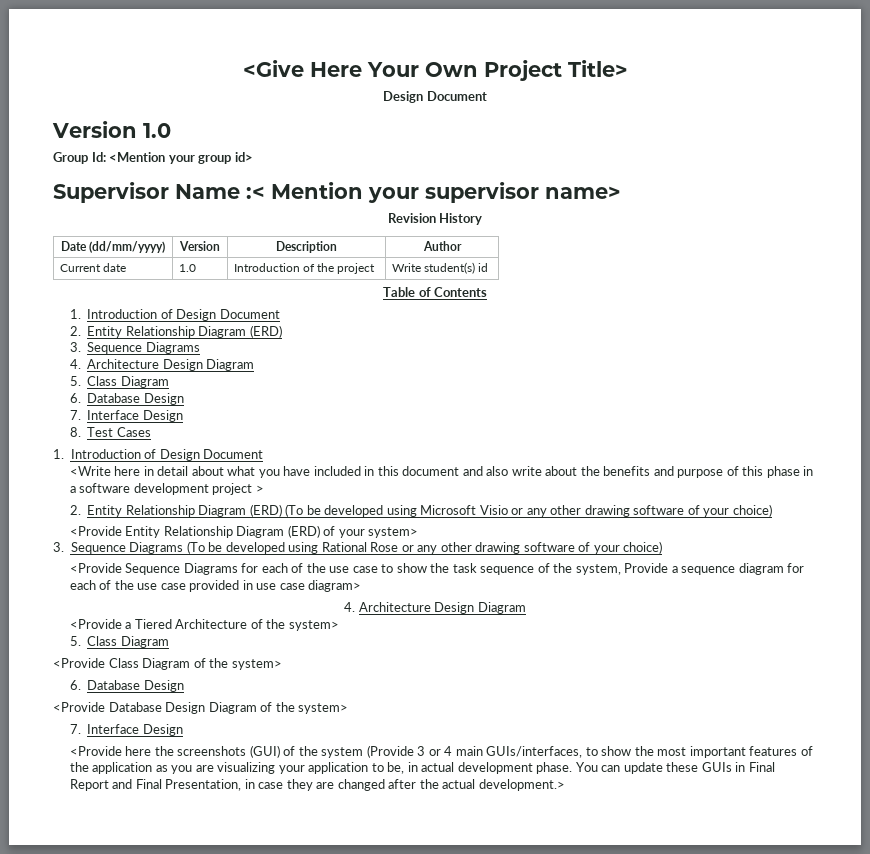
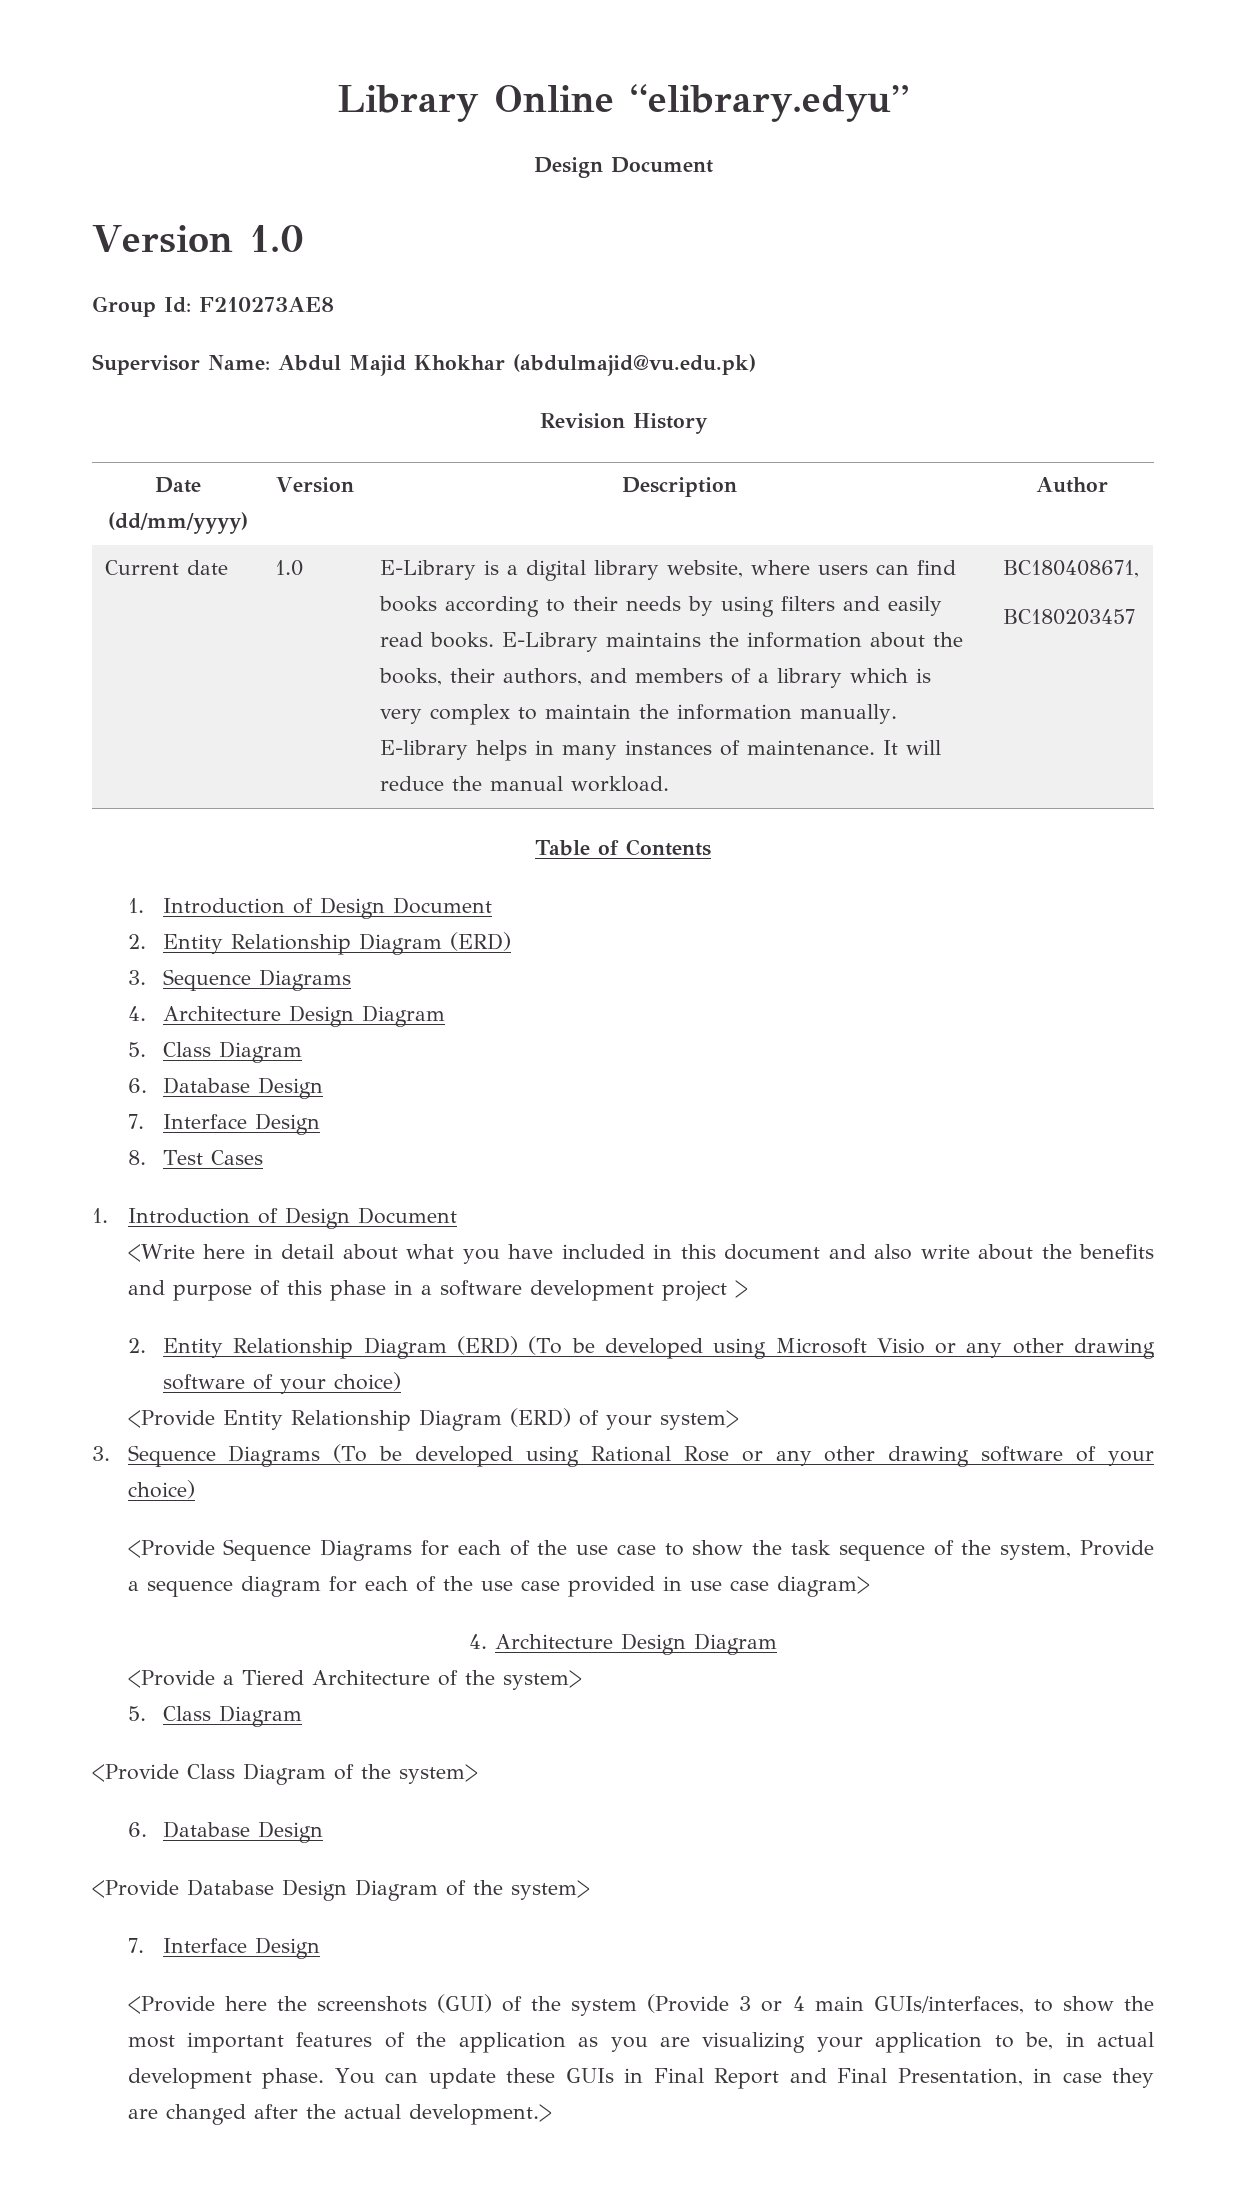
[242,60,628,81] <Give Here Your Own Project Title> -> [337,84,910,122] Library Online “elibrary.edyu”
[109,152,253,164] [53,182,621,203] <Mention your group id> // Supervisor Name :< Mention your supervisor name> -> [199,297,334,312] [92,354,756,376] F210273AE8 // Supervisor Name: Abdul Majid Khokhar (abdulmajid@vu.edu.pk)
[233,263,376,274] [391,262,489,274] Introduction of the project | Write student(s) id -> [379,560,956,581] [378,596,942,617] [379,632,963,652] [378,668,931,688] [379,704,897,725] [379,740,941,761] [379,776,669,792] [1002,560,1139,578] [1002,609,1135,625] E-Library is a digital library website, where users can find books according to their needs by using filters and easily read books. E-Library maintains the information about the books, their authors, and members of a library which is very complex to maintain the information manually. E-library helps in many instances of maintenance. It will reduce the manual workload. | BC180408671, // BC180203457

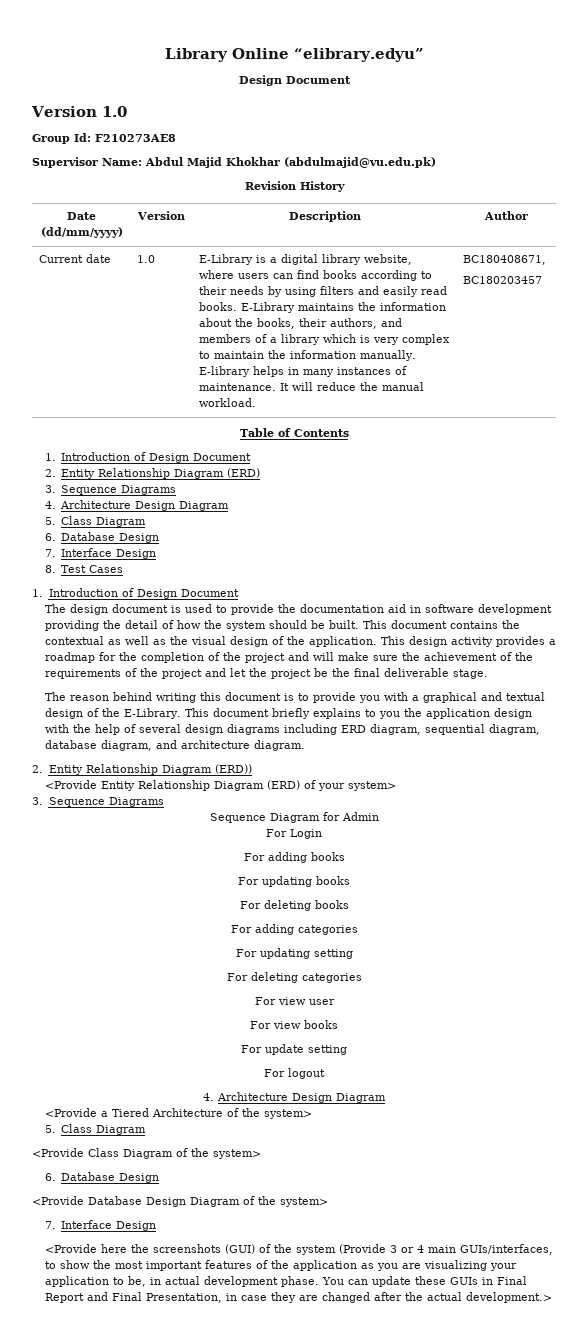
[127,1244,1154,1264] [127,1280,748,1301] [127,1336,1155,1359] [163,1372,402,1394] <Write here in detail about what you have included in this document and also write about the benefits and purpose of this phase in a software development project > // 2. Entity Relationship Diagram (ERD) (To be developed using Microsoft Visio or any other drawing software of your choice) -> [44,604,552,615] [44,620,520,631] [44,636,556,647] [44,652,533,663] [44,668,488,679] [44,692,545,703] [44,708,532,719] [44,724,540,735] [44,740,305,751] [32,764,252,775] The design document is used to provide the documentation aid in software development providing the detail of how the system should be built. This document contains the contextual as well as the visual design of the application. This design activity provides a roadmap for the completion of the project and will make sure the achievement of the requirements of the project and let the project be the final deliverable stage. // The reason behind writing this document is to provide you with a graphical and textual design of the E-Library. This document briefly explains to you the application design with the help of several design diagrams including ERD diagram, sequential diagram, database diagram, and architecture diagram. // 2. Entity Relationship Diagram (ERD))
[333,1444,1154,1467] [127,1480,195,1499] [127,1539,1155,1561] [127,1576,870,1597] (To be developed using Rational Rose or any other drawing software of your choice) // <Provide Sequence Diagrams for each of the use case to show the task sequence of the system, Provide a sequence diagram for each of the use case provided in use case diagram> -> [209,812,379,823] [266,829,322,839] [243,852,345,863] [238,876,350,887] [239,900,349,911] [230,924,358,935] [235,948,353,959] [226,972,362,983] [254,997,335,1005] [250,1020,338,1029] [241,1044,347,1055] [264,1068,325,1079] // Sequence Diagram for Admin // For Login // For adding books // For updating books // For deleting books // For adding categories // For updating setting // For deleting categories // For view user // For view books // For update setting // For logout

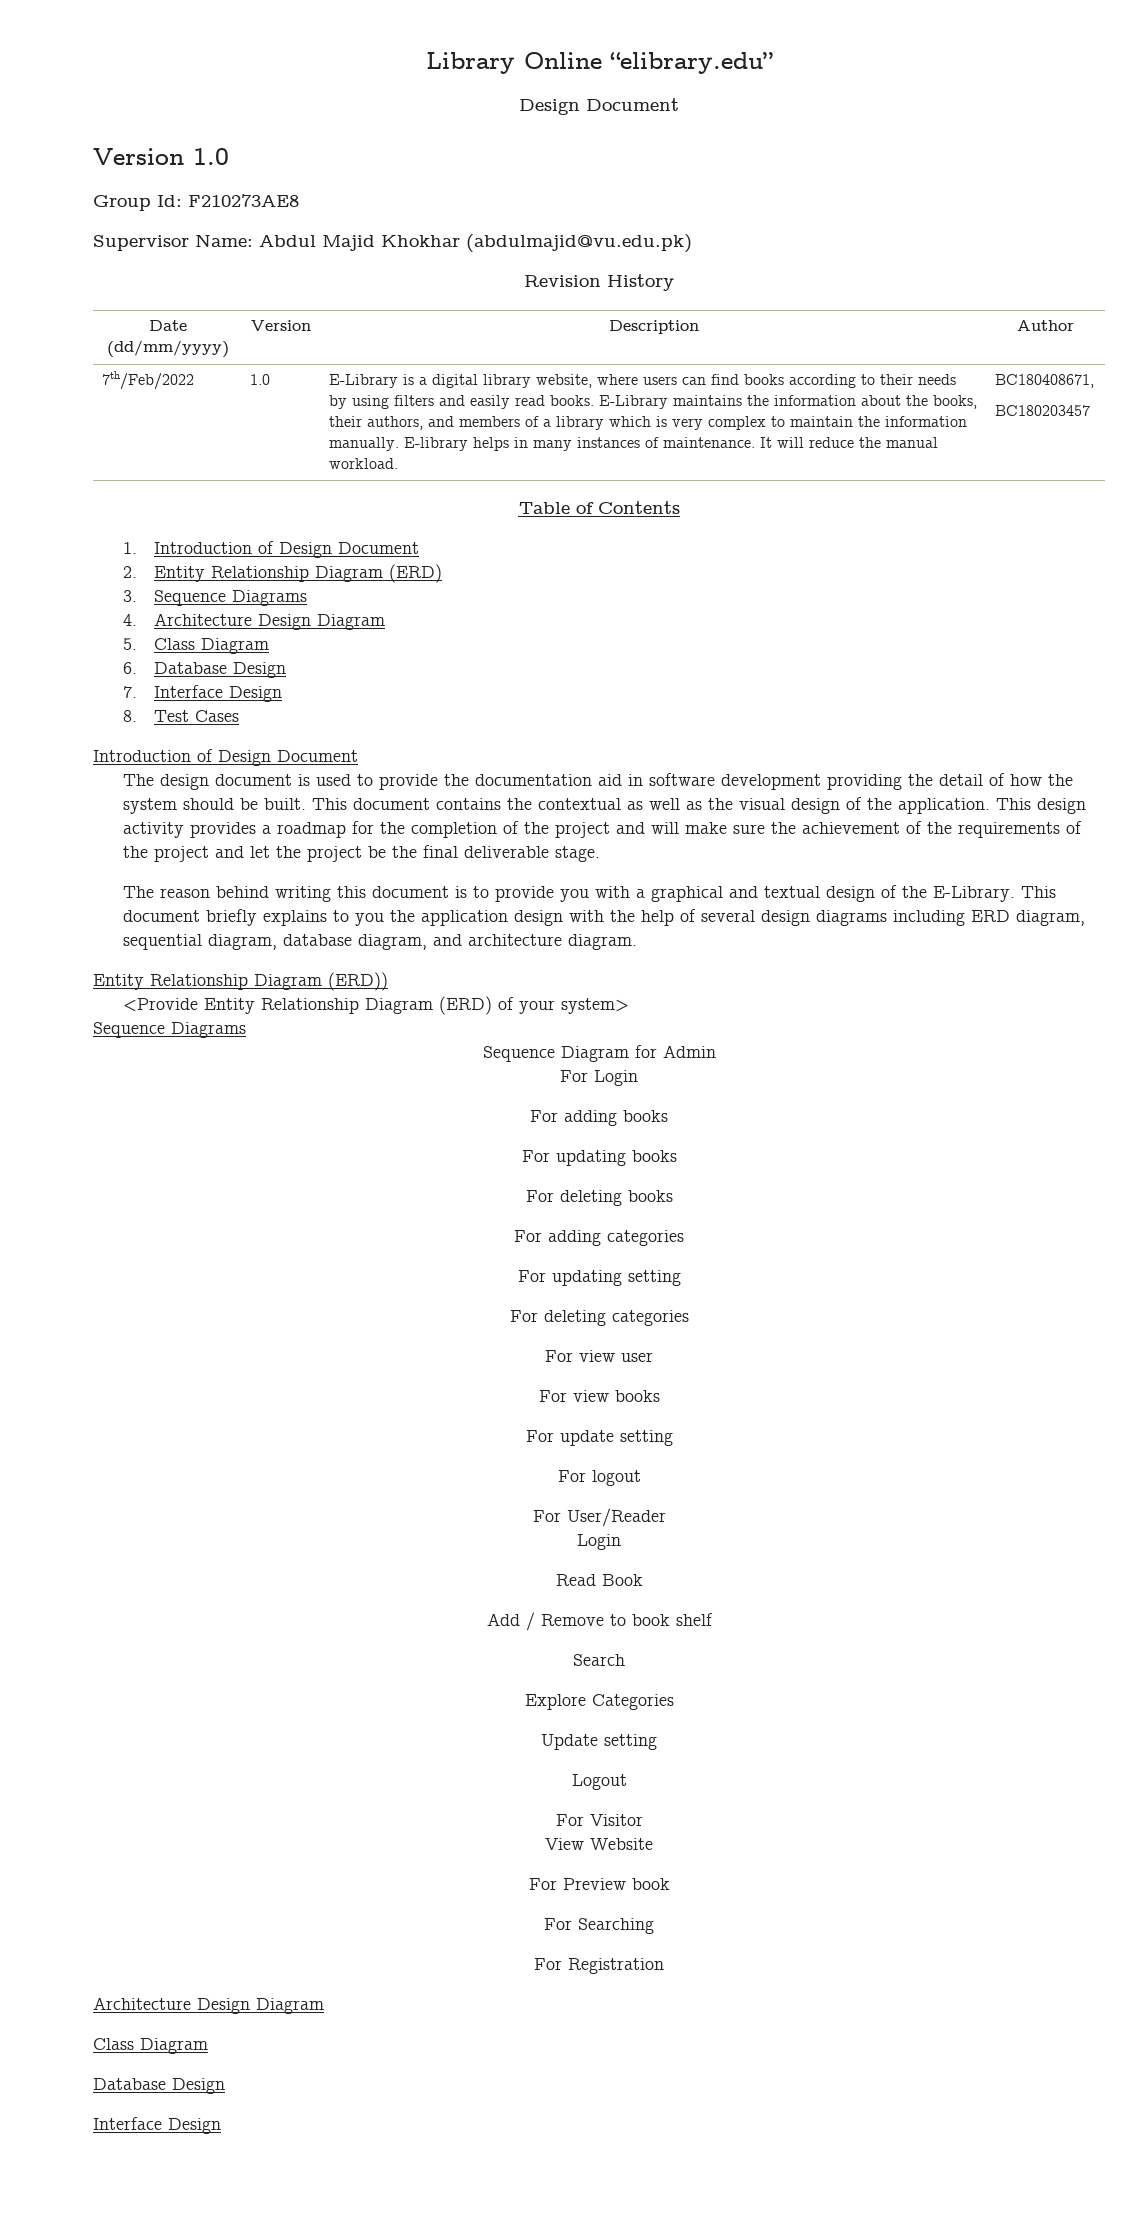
[293,48,424,62] “elibrary.edyu” -> [610,52,773,74] “elibrary.edu”
[39,254,112,263] Current date -> [101,371,194,390] 7th/Feb/2022
[32,589,43,597] 1. -> (239, 716) none
[32,765,43,773] 2. -> (638, 942) none
[32,797,43,805] 3. -> (630, 1006) none
[203,1092,386,1103] [44,1108,312,1119] [44,1124,147,1135] [32,1148,261,1159] [44,1172,160,1183] [32,1196,328,1207] [44,1220,157,1231] [44,1244,553,1255] [44,1260,517,1271] [44,1276,527,1287] [44,1292,552,1303] 4. Architecture Design Diagram // <Provide a Tiered Architecture of the system> // 5. Class Diagram // <Provide Class Diagram of the system> // 6. Database Design // <Provide Database Design Diagram of the system> // 7. Interface Design // <Provide here the screenshots (GUI) of the system (Provide 3 or 4 main GUIs/interfaces, to show the most important features of the application as you are visualizing your application to be, in actual development phase. You can update these GUIs in Final Report and Final Presentation, in case they are changed after the actual development.> -> [532,1508,666,1527] [577,1534,621,1550] [555,1574,643,1586] [486,1612,713,1631] [573,1654,625,1666] [524,1694,674,1710] [541,1734,657,1750] [571,1774,627,1790] [555,1814,643,1826] [545,1838,653,1850] [528,1878,670,1890] [544,1918,654,1934] [534,1958,664,1974] [93,1997,324,2014] [93,2038,208,2054] [93,2078,225,2094] [93,2117,221,2134] For User/Reader // Login // Read Book // Add / Remove to book shelf // Search // Explore Categories // Update setting // Logout // For Visitor // View Website // For Preview book // For Searching // For Registration // Architecture Design Diagram // Class Diagram // Database Design // Interface Design

